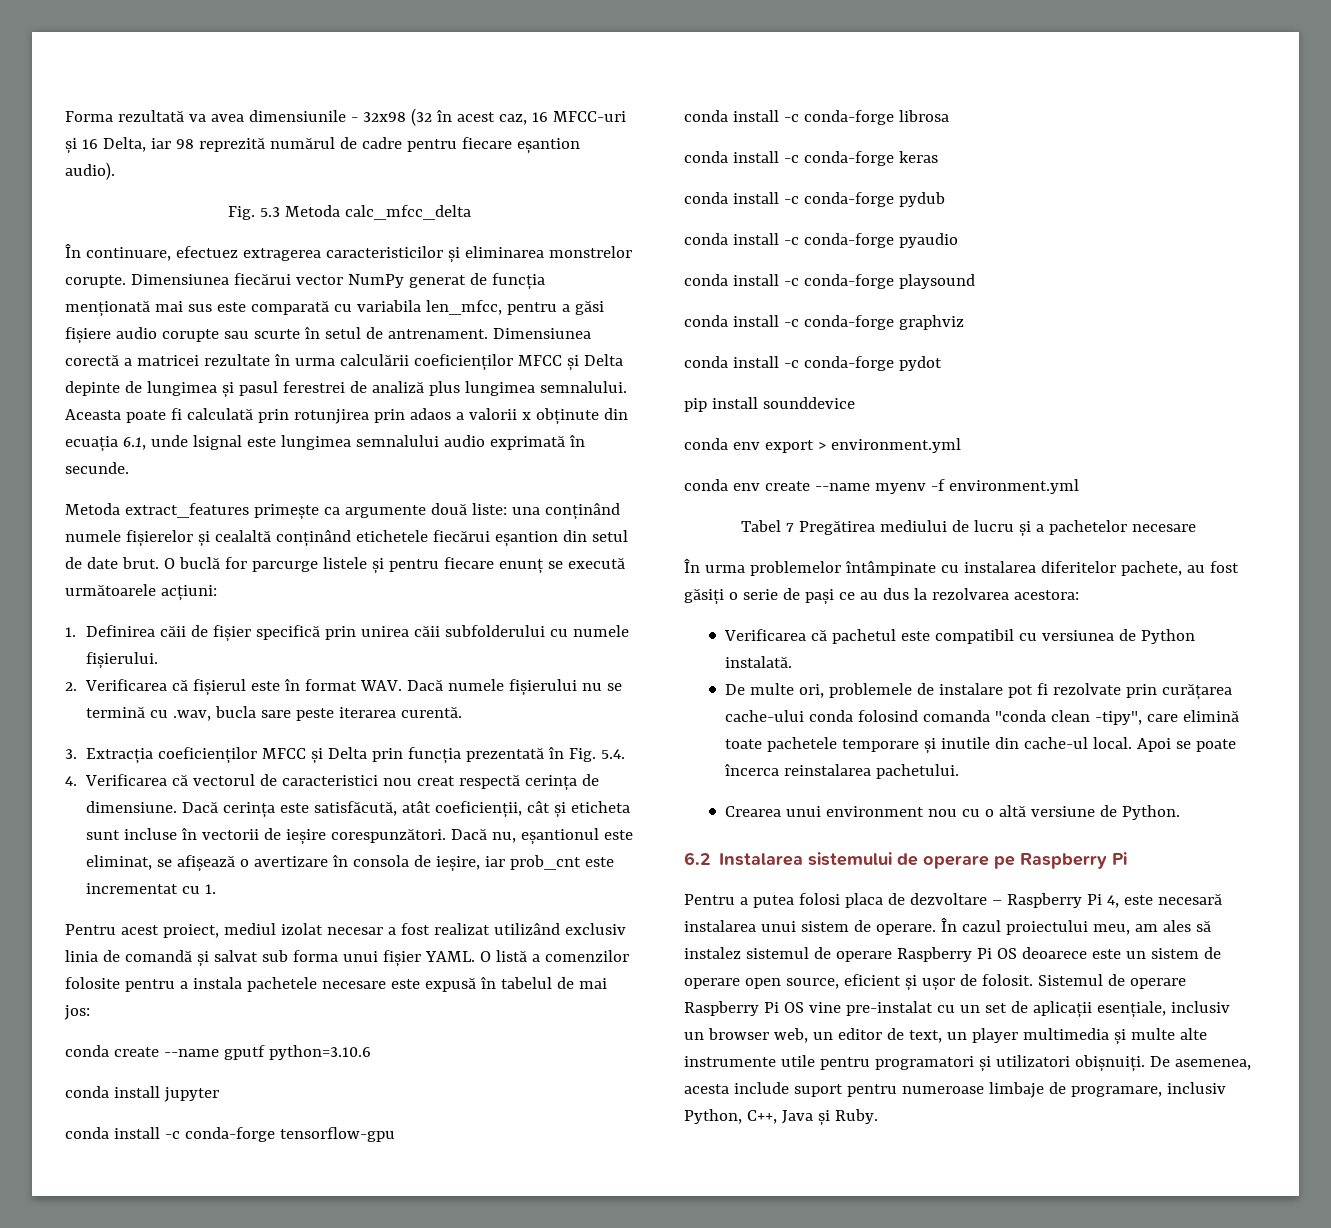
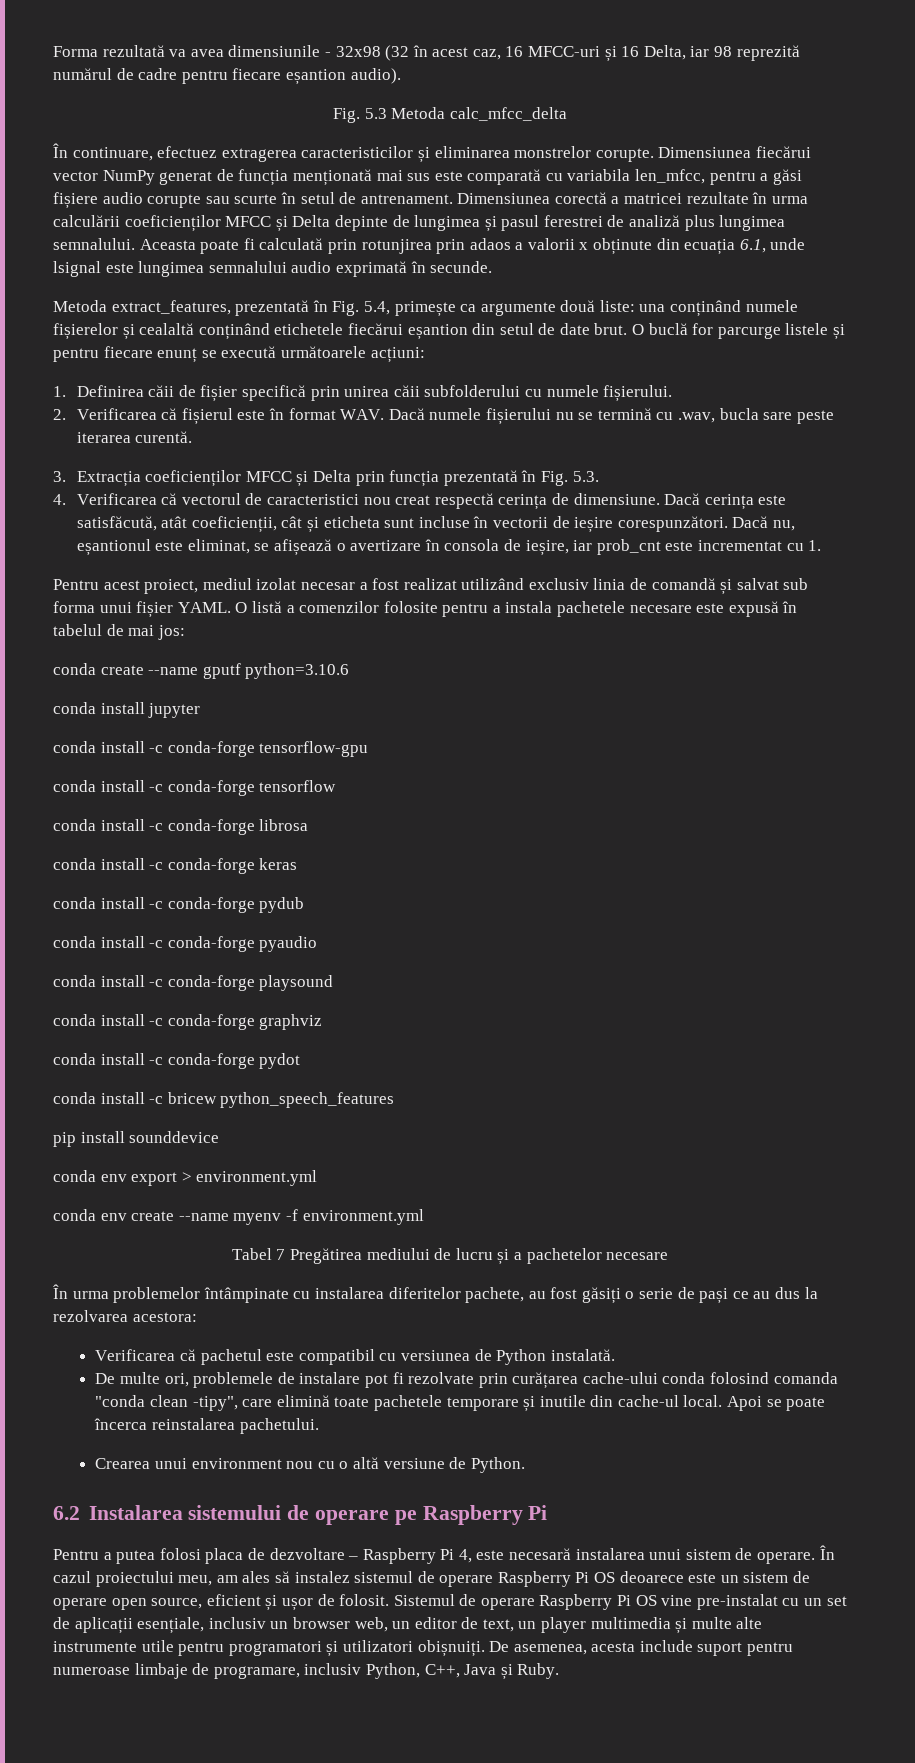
[124,503,249,518] extract_features -> [111,300,390,316] extract_features, prezentată în Fig. 5.4,
[601,749,626,759] 5.4. -> [572,471,599,482] 5.3.
(395, 1134) none -> [53,780,337,796] // conda install -c conda-forge tensorflow
(942, 363) none -> [53,1092,395,1108] // conda install -c bricew python_speech_features

